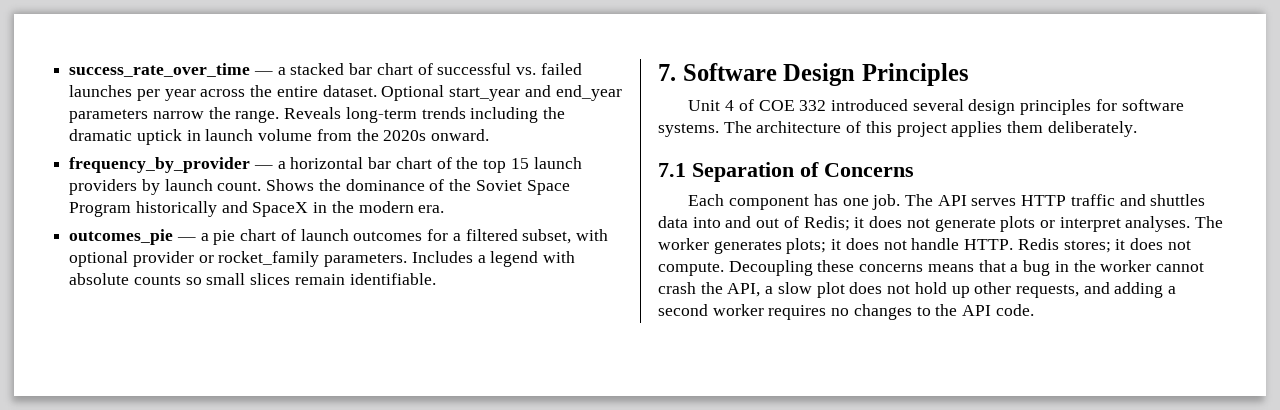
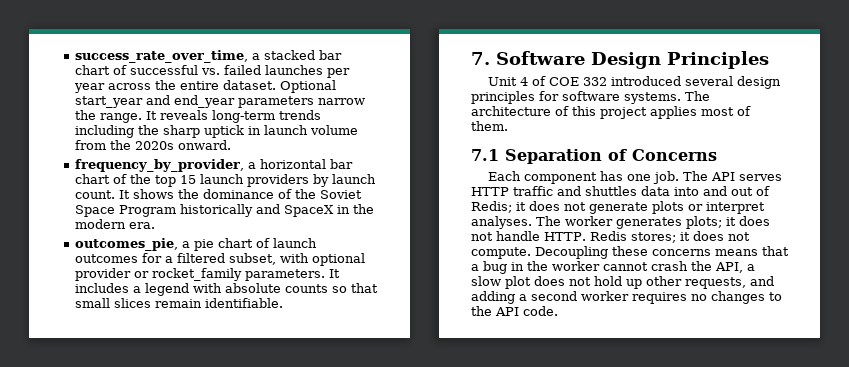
[69,63,273,77] success_rate_over_time — -> [74,50,248,63] success_rate_over_time,
[284,107,342,119] Reveals -> [145,110,208,120] It reveals
[69,129,133,141] dramatic -> [162,125,200,138] sharp
[69,157,273,173] frequency_by_provider — -> [74,159,244,172] frequency_by_provider,
[266,179,315,191] Shows -> [118,189,174,199] It shows
[69,229,196,245] outcomes_pie — -> [74,238,178,251] outcomes_pie,
[411,251,473,263] Includes -> [328,269,340,278] [74,283,129,293] It includes
(202, 281) none -> [350,283,378,293] that
[1007,121,1137,137] them deliberately. -> [701,106,751,116] [471,121,508,131] most of them.

